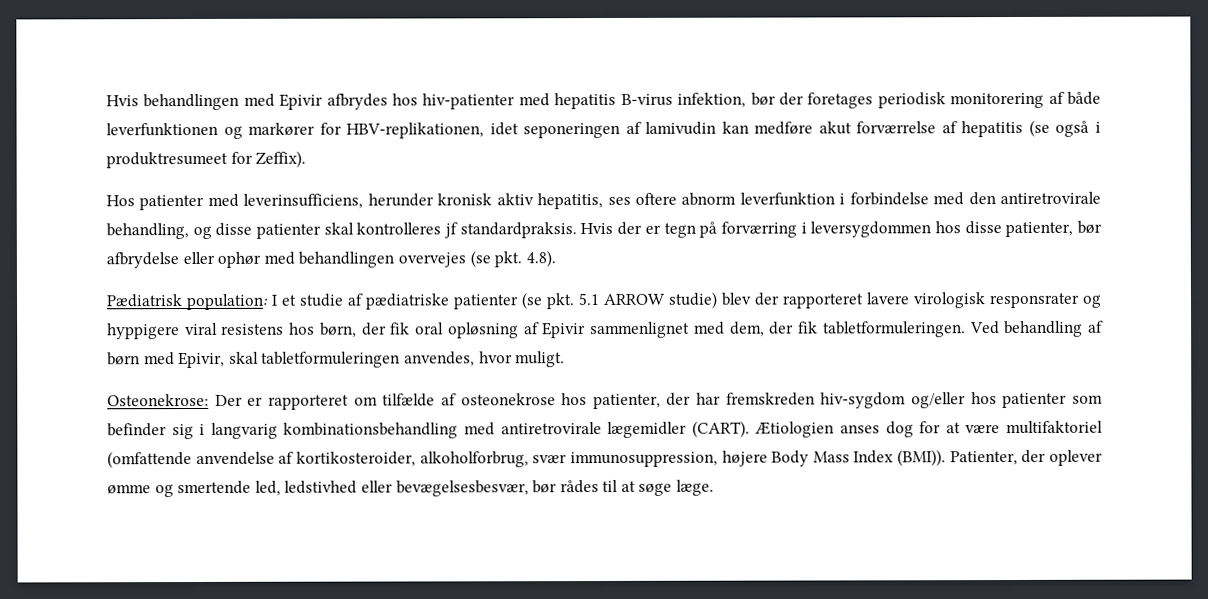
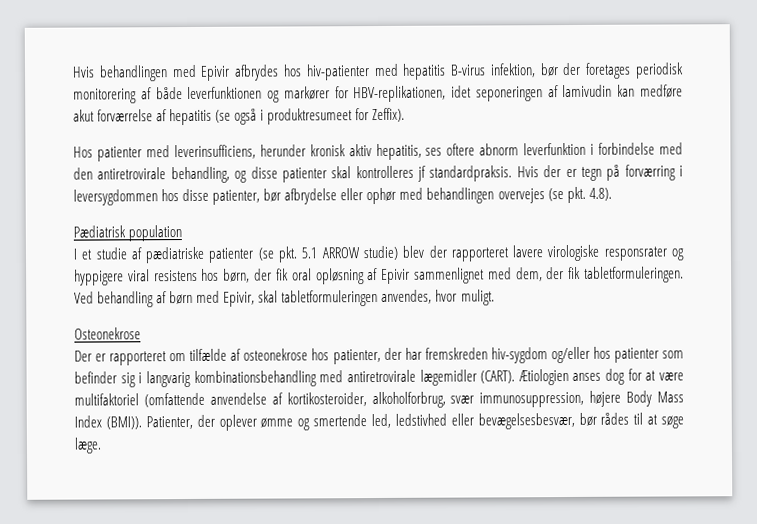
[186,293,268,311] population: -> [128,225,183,242] population //
[913,292,986,309] virologisk -> [547,244,600,262] virologiske
[107,393,209,407] Osteonekrose: -> [74,327,141,340] Osteonekrose //

